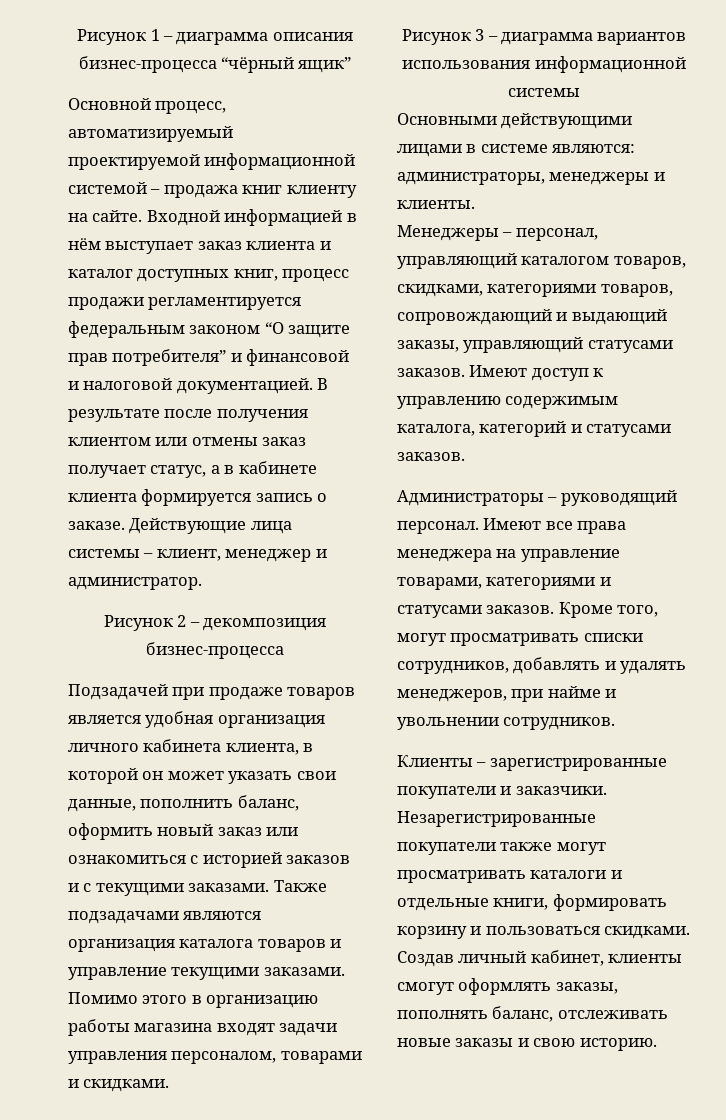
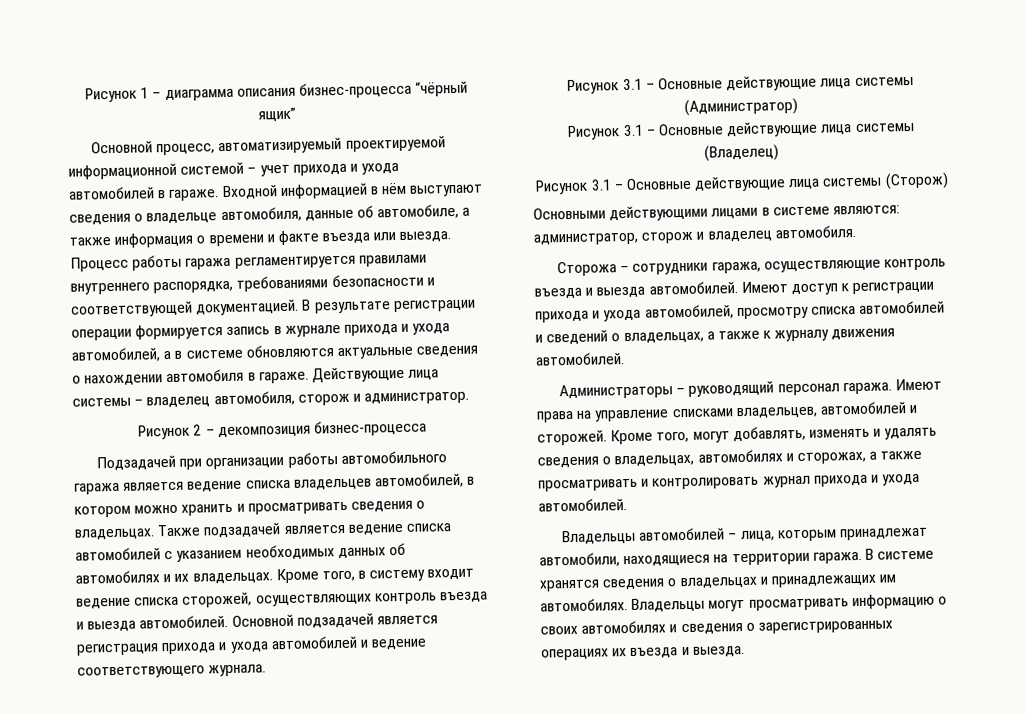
[163,185,357,198] [68,209,357,226] [68,238,331,254] [68,269,350,282] [68,297,302,310] [68,321,351,338] [68,349,350,366] [68,378,329,394] [68,409,308,422] [68,437,307,446] [68,461,317,478] [68,489,328,506] [68,521,125,530] продажа книг клиенту на сайте. Входной информацией в нём выступает заказ клиента и каталог доступных книг, процесс продажи регламентируется федеральным законом “О защите прав потребителя” и финансовой и налоговой документацией. В результате после получения клиентом или отмены заказ получает статус, а в кабинете клиента формируется запись о заказе. -> [259,162,400,177] [68,182,484,201] [69,203,471,225] [69,230,452,248] [70,254,427,272] [70,273,435,295] [70,298,476,318] [71,323,451,341] [71,344,479,363] [72,368,309,386] учет прихода и ухода автомобилей в гараже. Входной информацией в нём выступают сведения о владельце автомобиля, данные об автомобиле, а также информация о времени и факте въезда или выезда. Процесс работы гаража регламентируется правилами внутреннего распорядка, требованиями безопасности и соответствующей документацией. В результате регистрации операции формируется запись в журнале прихода и ухода автомобилей, а в системе обновляются актуальные сведения о нахождении автомобиля в гараже.
[156,549,312,562] клиент, менеджер -> [146,390,350,408] владелец автомобиля, сторож
[208,687,356,700] [68,711,325,728] [68,739,314,755] [68,768,336,784] [68,795,299,812] [68,823,299,840] [68,852,351,868] [68,880,327,896] [68,911,262,924] [68,939,342,952] [68,967,345,980] [68,992,319,1008] [68,1019,338,1036] [68,1051,362,1064] [68,1079,170,1092] [401,29,687,45] [402,56,686,73] [508,88,580,97] продаже товаров является удобная организация личного кабинета клиента, в которой он может указать свои данные, пополнить баланс, оформить новый заказ или ознакомиться с историей заказов и с текущими заказами. Также подзадачами являются организация каталога товаров и управление текущими заказами. Помимо этого в организацию работы магазина входят задачи управления персоналом, товарами и скидками. // Рисунок 3 – диаграмма вариантов использования информационной системы -> [205,450,447,470] [74,472,476,495] [74,500,426,518] [74,522,452,540] [75,542,406,562] [75,568,475,584] [76,591,488,609] [76,612,438,632] [76,635,428,656] [77,664,267,679] [567,74,914,95] [683,97,798,116] [567,120,915,141] [704,144,779,162] [535,172,949,195] организации работы автомобильного гаража является ведение списка владельцев автомобилей, в котором можно хранить и просматривать сведения о владельцах. Также подзадачей является ведение списка автомобилей с указанием необходимых данных об автомобилях и их владельцах. Кроме того, в систему входит ведение списка сторожей, осуществляющих контроль въезда и выезда автомобилей. Основной подзадачей является регистрация прихода и ухода автомобилей и ведение соответствующего журнала. // Рисунок 3.1 – Основные действующие лица системы (Администратор) // Рисунок 3.1 – Основные действующие лица системы (Владелец) // Рисунок 3.1 – Основные действующие лица системы (Сторож)
[397,172,665,185] [397,200,475,209] [397,225,598,241] [397,253,686,269] [397,284,673,297] [397,309,667,325] [397,337,673,353] [397,365,604,381] [397,396,619,409] [397,421,672,437] [397,452,465,461] [397,490,677,506] [397,518,627,534] [397,549,620,562] [397,577,611,590] [397,602,659,618] [397,633,643,646] [397,657,687,674] [397,686,617,702] [397,717,616,730] [397,755,667,771] [397,786,607,799] [397,811,596,827] [397,842,606,855] [397,870,622,883] [397,894,667,911] [397,926,691,939] [397,950,683,967] [397,978,618,995] [397,1006,668,1022] [397,1038,657,1051] администраторы, менеджеры и клиенты. // Менеджеры – персонал, управляющий каталогом товаров, скидками, категориями товаров, сопровождающий и выдающий заказы, управляющий статусами заказов. Имеют доступ к управлению содержимым каталога, категорий и статусами заказов. // Администраторы – руководящий персонал. Имеют все права менеджера на управление товарами, категориями и статусами заказов. Кроме того, могут просматривать списки сотрудников, добавлять и удалять менеджеров, при найме и увольнении сотрудников. // Клиенты – зарегистрированные покупатели и заказчики. Незарегистрированные покупатели также могут просматривать каталоги и отдельные книги, формировать корзину и пользоваться скидками. Создав личный кабинет, клиенты смогут оформлять заказы, пополнять баланс, отслеживать новые заказы и свою историю. -> [533,224,856,246] [556,258,946,277] [534,281,935,299] [535,300,946,323] [535,328,896,345] [535,352,625,366] [558,378,942,400] [536,401,919,423] [537,425,938,446] [537,449,923,468] [538,473,921,492] [538,498,627,512] [561,527,928,545] [539,548,935,568] [539,574,897,592] [540,593,947,612] [540,620,893,635] [541,646,745,661] администратор, сторож и владелец автомобиля. // Сторожа – сотрудники гаража, осуществляющие контроль въезда и выезда автомобилей. Имеют доступ к регистрации прихода и ухода автомобилей, просмотру списка автомобилей и сведений о владельцах, а также к журналу движения автомобилей. // Администраторы – руководящий персонал гаража. Имеют права на управление списками владельцев, автомобилей и сторожей. Кроме того, могут добавлять, изменять и удалять сведения о владельцах, автомобилях и сторожах, а также просматривать и контролировать журнал прихода и ухода автомобилей. // Владельцы автомобилей – лица, которым принадлежат автомобили, находящиеся на территории гаража. В системе хранятся сведения о владельцах и принадлежащих им автомобилях. Владельцы могут просматривать информацию о своих автомобилях и сведения о зарегистрированных операциях их въезда и выезда.

